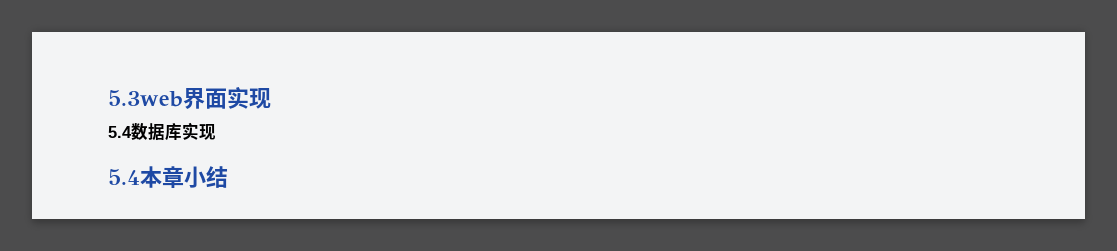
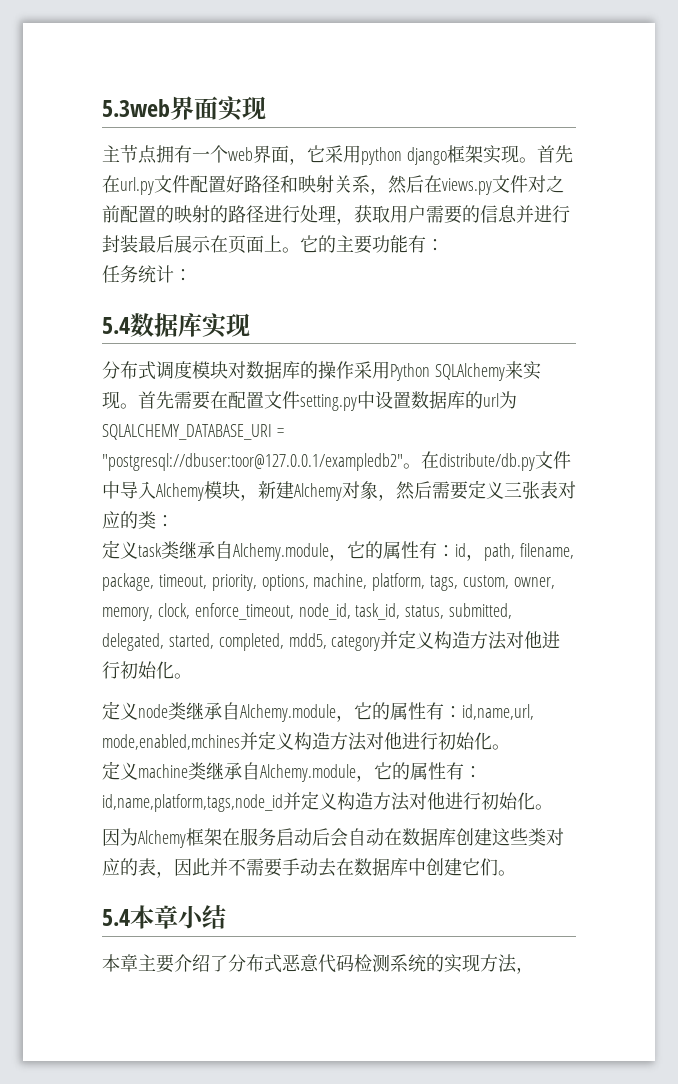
[108,122,216,141] [108,166,228,188] 5.4数据库实现 // 5.4本章小结 -> [102,145,573,165] [102,175,564,195] [102,205,570,225] [102,235,444,254] [102,265,192,283] [102,312,250,338] [102,361,541,381] [102,391,517,411] [102,424,284,440] [102,451,571,471] [102,480,576,501] [102,511,174,529] [102,540,574,561] [102,573,555,591] [102,603,513,621] [102,630,561,651] [102,661,192,679] [102,701,534,722] [102,731,510,751] [102,761,482,782] [102,791,553,812] [102,828,564,848] [102,858,516,878] [102,905,226,929] [102,954,534,974] 主节点拥有一个web界面，它采用python django框架实现。首先在url.py文件配置好路径和映射关系，然后在views.py文件对之前配置的映射的路径进行处理，获取用户需要的信息并进行封装最后展示在页面上。它的主要功能有： // 任务统计： // 5.4数据库实现 // 分布式调度模块对数据库的操作采用Python SQLAlchemy来实现。首先需要在配置文件setting.py中设置数据库的url为SQLALCHEMY_DATABASE_URI = "postgresql://dbuser:toor@127.0.0.1/exampledb2"。在distribute/db.py文件中导入Alchemy模块，新建Alchemy对象，然后需要定义三张表对应的类： // 定义task类继承自Alchemy.module，它的属性有：id，path, filename, package, timeout, priority, options, machine, platform, tags, custom, owner, memory, clock, enforce_timeout, node_id, task_id, status, submitted, delegated, started, completed, mdd5, category并定义构造方法对他进行初始化。 // 定义node类继承自Alchemy.module，它的属性有：id,name,url, mode,enabled,mchines并定义构造方法对他进行初始化。 // 定义machine类继承自Alchemy.module，它的属性有：id,name,platform,tags,node_id并定义构造方法对他进行初始化。 // 因为Alchemy框架在服务启动后会自动在数据库创建这些类对应的表，因此并不需要手动去在数据库中创建它们。 // 5.4本章小结 // 本章主要介绍了分布式恶意代码检测系统的实现方法，

